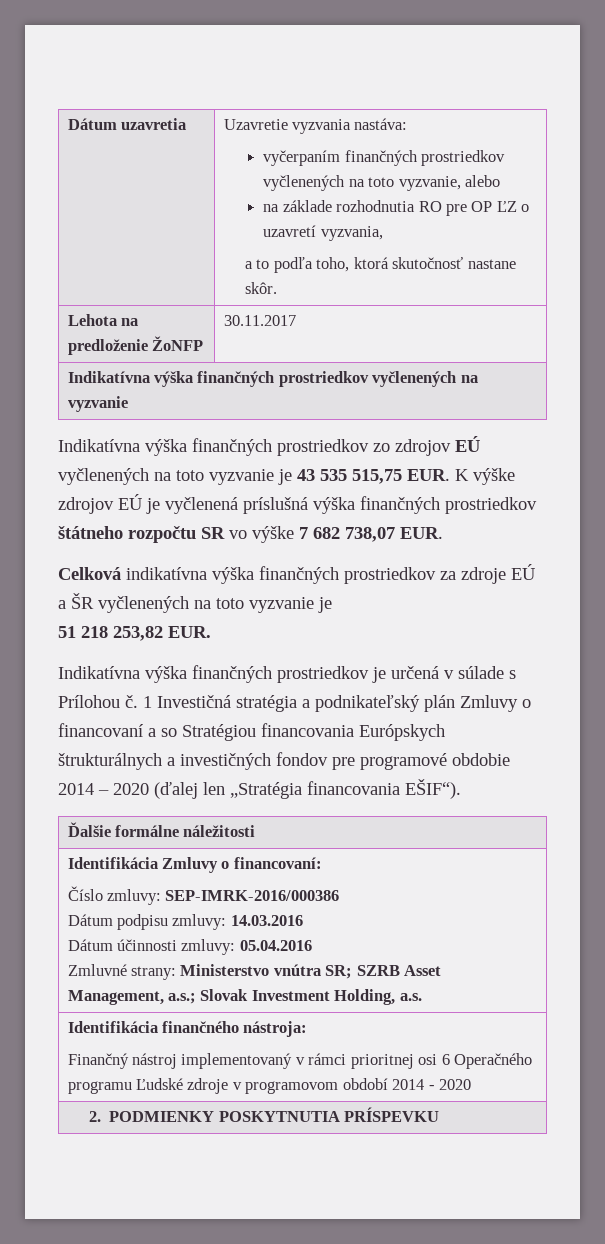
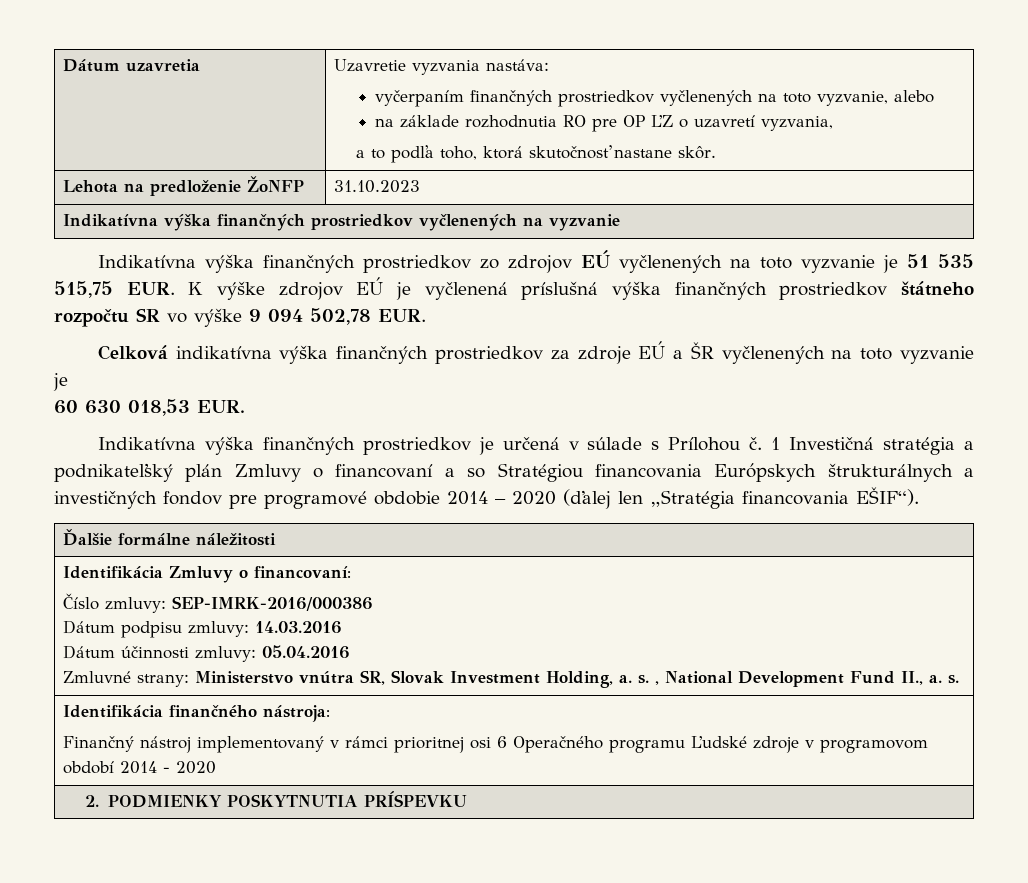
[223,315,296,326] 30.11.2017 -> [333,180,420,193] 31.10.2023
[297,469,315,481] 43 -> [906,254,929,268] 51
[299,527,395,542] 7 682 738,07 -> [249,308,371,325] 9 094 502,78
[58,626,163,641] 51 218 253,82 -> [54,399,190,416] 60 630 018,53
[325,965,442,979] [67,989,422,1005] SR; SZRB Asset Management, a.s.; Slovak Investment Holding, a.s. -> [359,670,959,688] SR, Slovak Investment Holding, a. s. , National Development Fund II., a. s.

